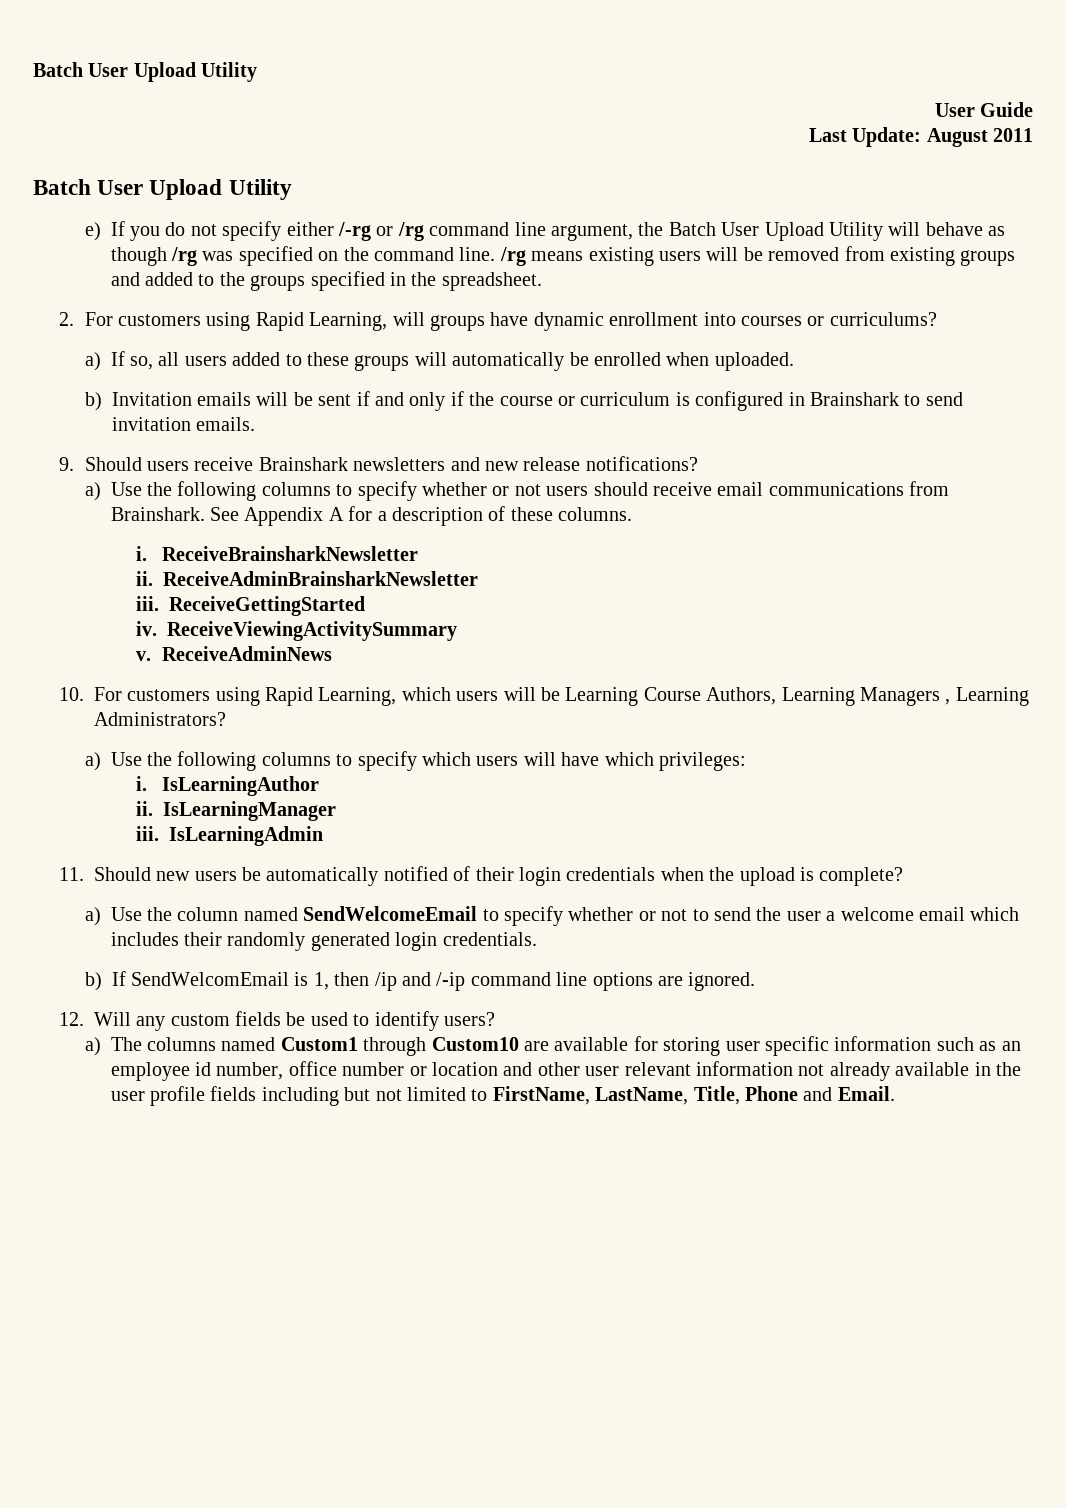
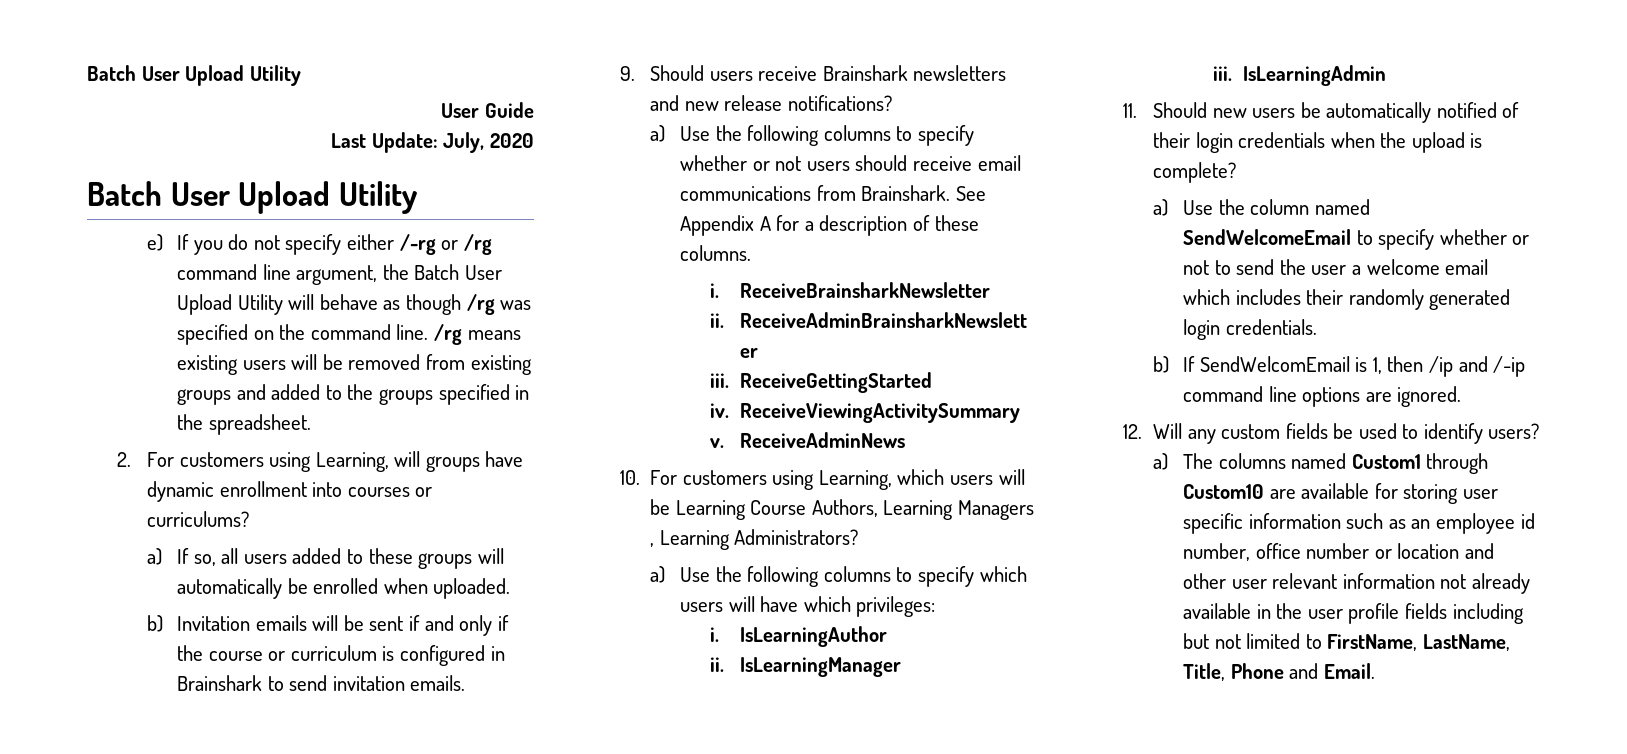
[926,128,1033,147] August 2011 -> [443,132,534,153] July, 2020
[255,312,304,331] Rapid -> (312, 462) none
[264,687,313,706] Rapid -> (815, 480) none

